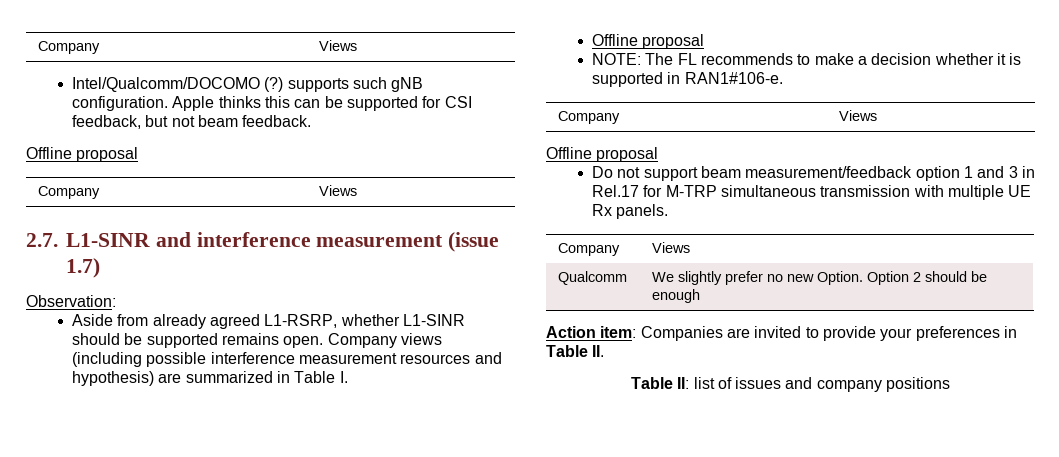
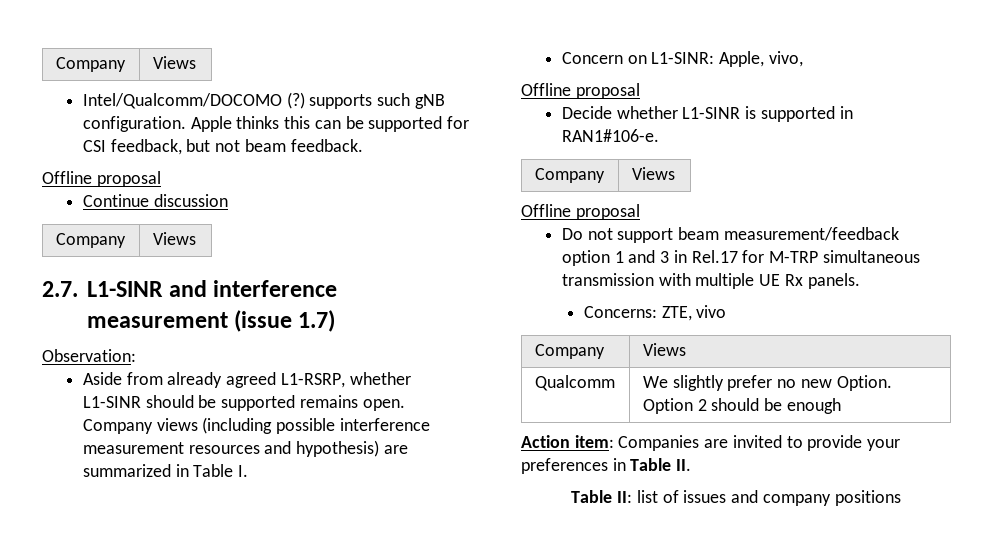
(139, 154) none -> [83,194,228,207] // Continue discussion
[592,34,705,49] [592,53,1006,65] Offline proposal // NOTE: The FL recommends to make a decision whether it -> [562,51,803,67] [521,83,640,99] [562,106,741,119] Concern on L1-SINR: Apple, vivo, // Offline proposal // Decide whether L1-SINR
(669, 211) none -> [583,305,727,321] // Concerns: ZTE, vivo

